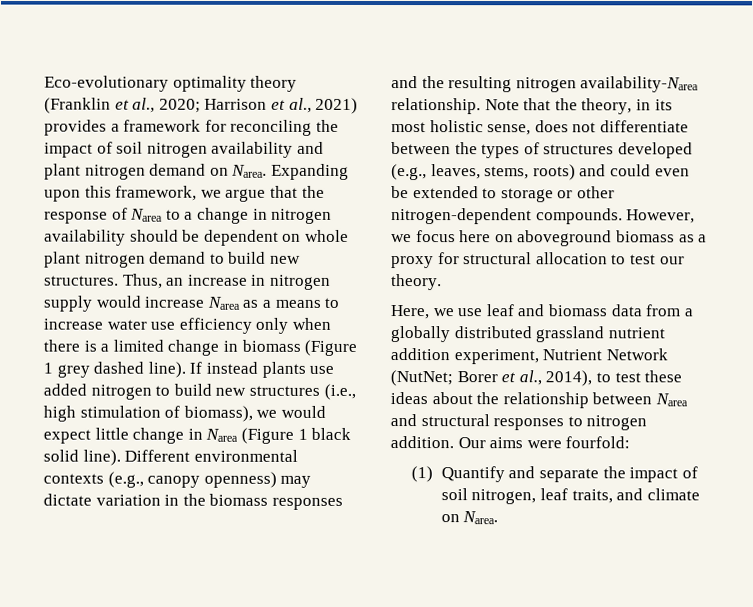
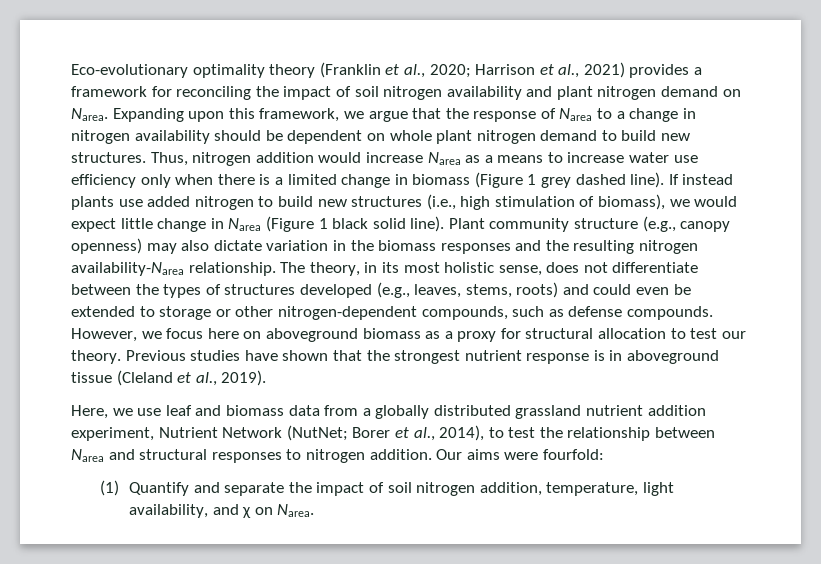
[166,274,331,290] [43,295,93,312] an increase in nitrogen supply -> [192,152,314,166] nitrogen addition
[124,449,298,462] [43,473,104,484] Different environmental contexts -> [448,218,639,232] Plant community structure
(312, 481) none -> [181,240,210,251] also
[484,98,578,111] Note that the -> [280,262,306,273] The
(532, 216) none -> [421,306,623,320] compounds, such as defense
(442, 282) none -> [125,350,720,364] [71,370,267,386] Previous studies have shown that the strongest nutrient response is in aboveground tissue (Cleland et al., 2019).
[644,370,683,383] [390,392,473,405] these ideas about -> (536, 432) none
[471,488,700,505] nitrogen, leaf traits, and climate -> [416,482,674,496] [129,504,252,518] nitrogen addition, temperature, light availability, and χ

